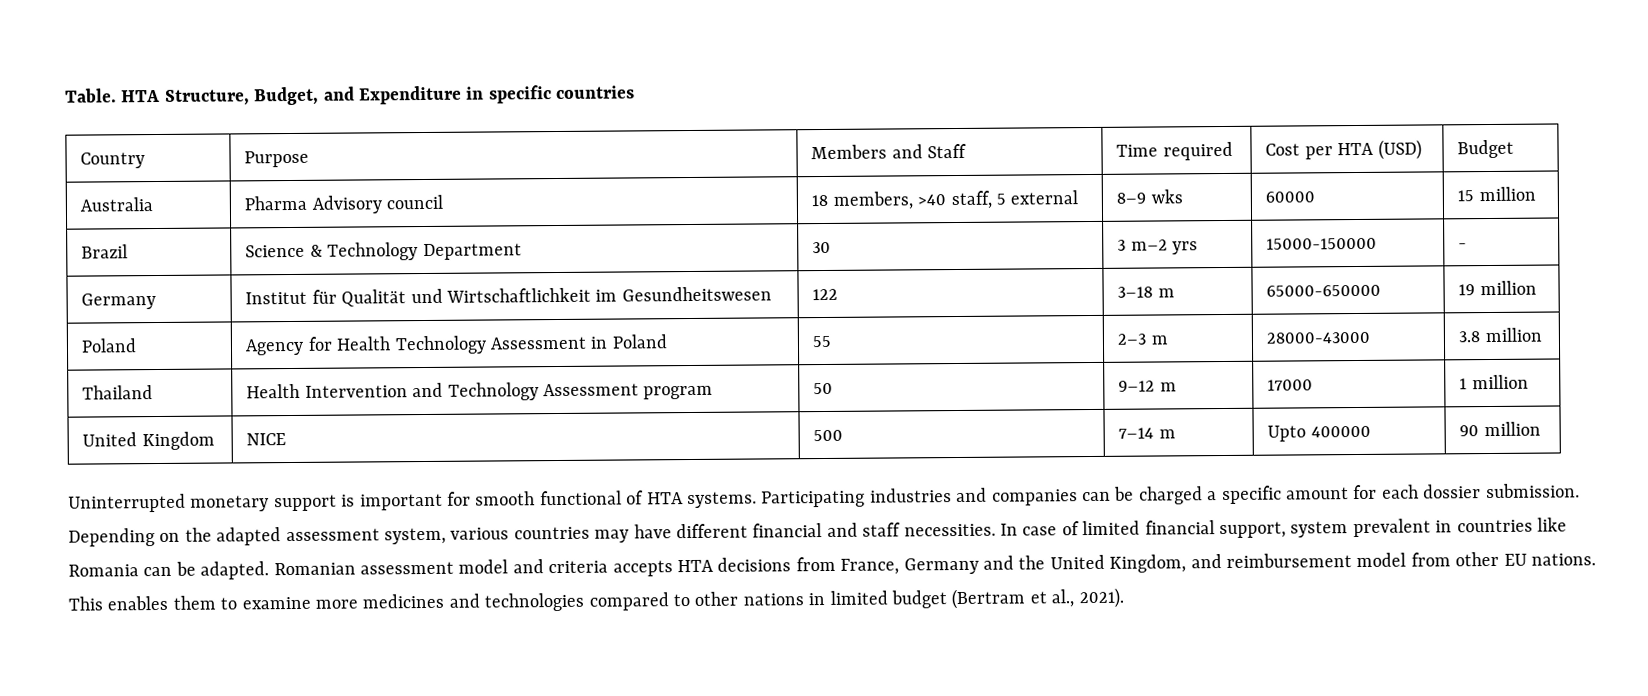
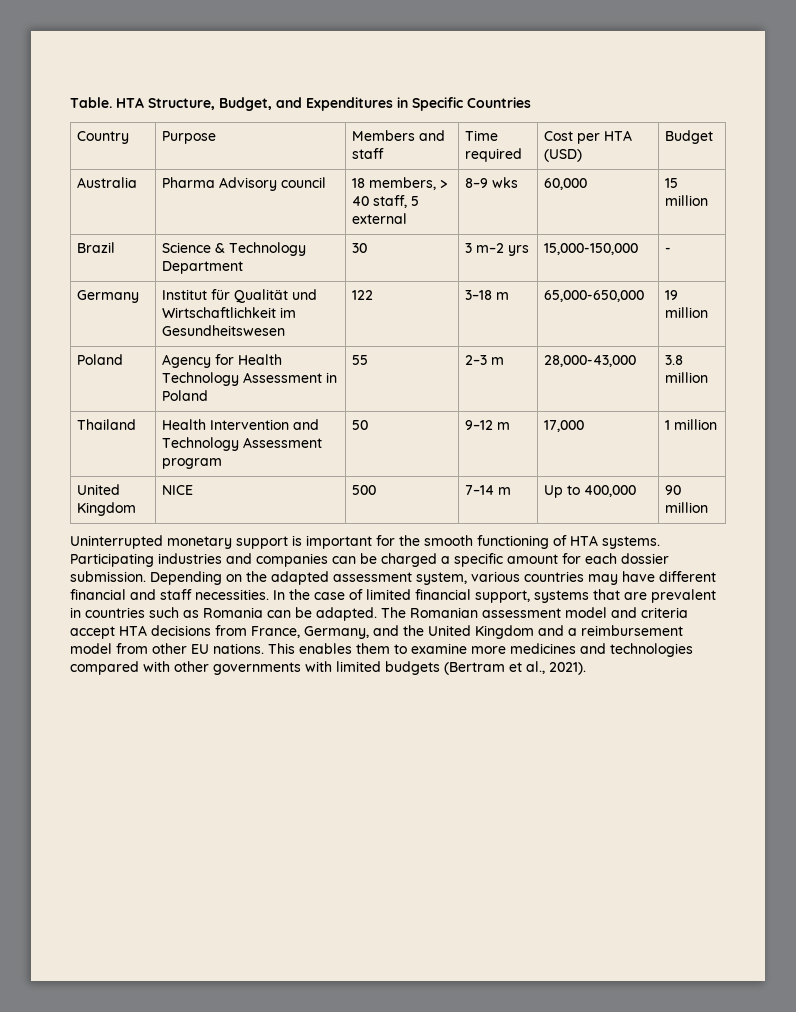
[359,85,636,105] Expenditure in specific countries -> [306,97,531,111] Expenditures in Specific Countries
[927,143,968,159] Staff -> [352,148,385,159] staff
[917,194,947,206] >40 -> [440,180,448,188] [352,196,370,206] > 40
[1265,191,1316,203] 60000 -> [544,178,588,190] 60,000
[1266,237,1378,250] 15000-150000 -> [544,243,639,255] 15,000-150,000
[1266,284,1382,297] 65000-650000 -> [544,290,645,302] 65,000-650,000
[1266,331,1371,344] 28000-43000 -> [544,355,637,367] 28,000-43,000
[1267,379,1314,391] 17000 -> [544,420,585,432] 17,000
[1267,425,1371,442] Upto 400000 -> [544,485,637,498] Up to 400,000
[475,490,622,506] smooth functional -> [399,535,549,549] the smooth functioning
(1018, 529) none -> [289,589,310,600] the
[1290,521,1349,538] system -> [534,589,647,603] systems that are
[1537,517,1568,532] like -> [149,607,199,618] such as
(270, 570) none -> [381,607,406,618] The
[612,560,673,577] accepts -> [70,626,115,639] accept
[903,557,979,575] Germany -> [304,626,369,639] Germany,
[1109,554,1222,573] Kingdom, and -> [475,625,577,639] Kingdom and a
[672,590,947,609] to other nations in limited budget -> [143,661,440,675] with other governments with limited budgets

